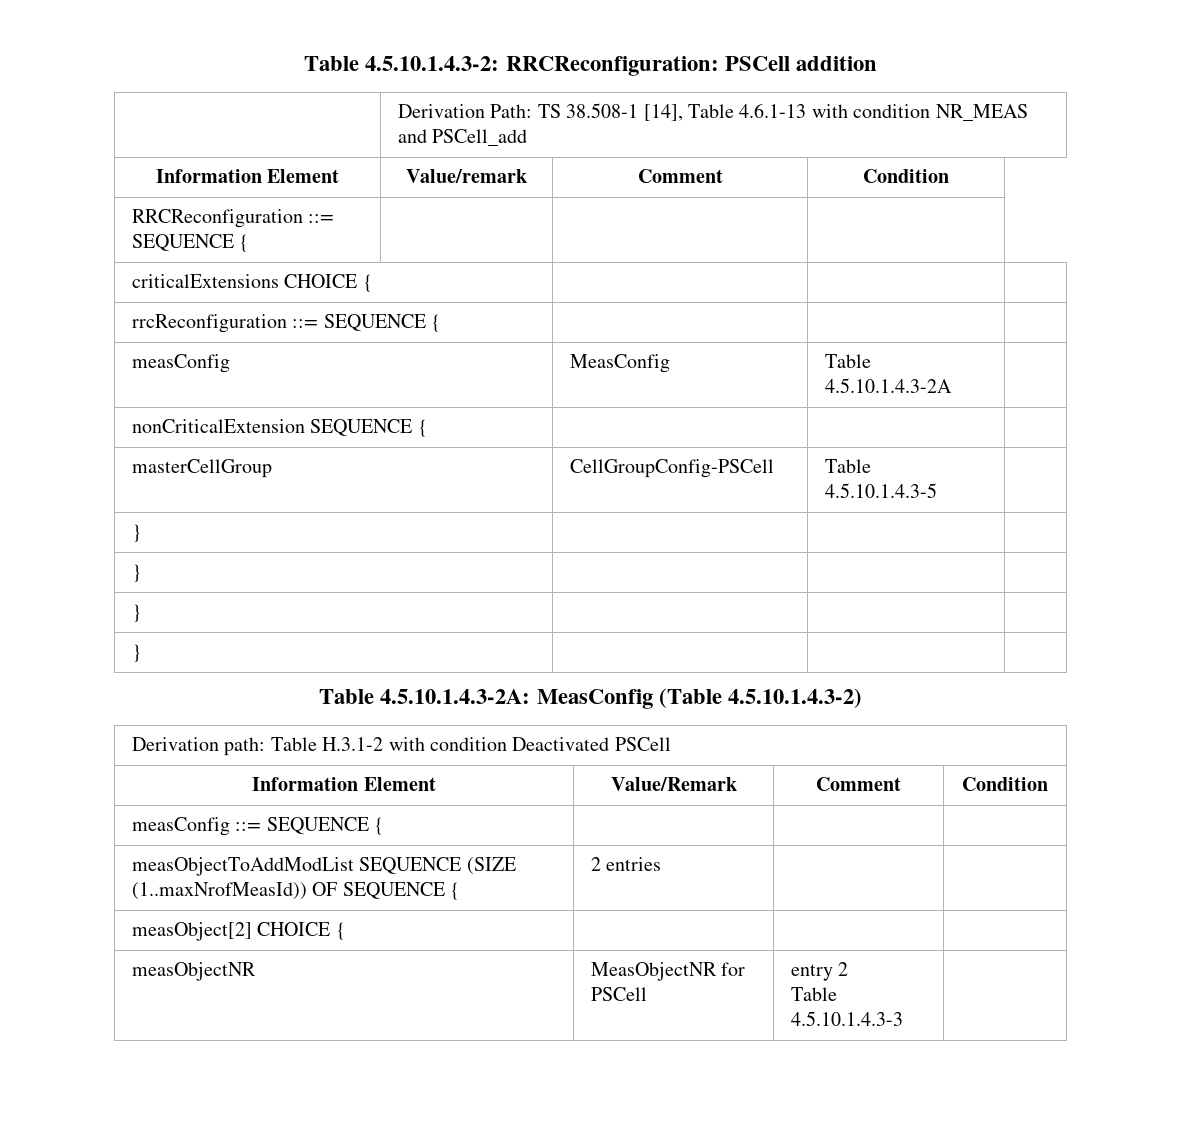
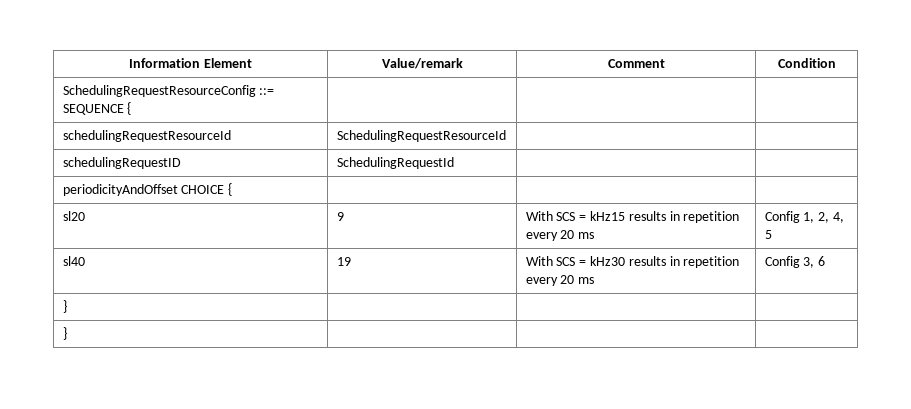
[304,56,877,76] [397,103,1028,121] [397,129,528,146] Table 4.5.10.1.4.3-2: RRCReconfiguration: PSCell addition // | Derivation Path: TS 38.508-1 [14], Table 4.6.1-13 with condition NR_MEAS and PSCell_add // -> (129, 63) none
[131,209,335,228] [131,234,250,252] [131,274,373,292] [131,314,442,333] [131,354,230,373] [569,354,670,373] [824,354,871,368] [824,378,952,393] [131,419,428,437] [131,459,272,478] [569,459,774,478] [824,459,871,473] [824,483,937,498] [131,524,142,542] [131,564,142,582] [131,604,142,622] [131,644,142,662] [319,688,862,709] [131,737,671,756] [252,777,436,791] [610,777,737,791] [816,777,901,791] [962,777,1048,791] [131,817,385,836] [131,857,516,876] [131,882,461,900] [590,857,662,871] [131,922,346,941] [131,962,256,981] [590,962,746,981] [590,987,647,1001] [790,962,849,981] [790,987,837,1001] [790,1011,903,1026] RRCReconfiguration ::= SEQUENCE { | | | // criticalExtensions CHOICE { | | | // rrcReconfiguration ::= SEQUENCE { | | | // measConfig | MeasConfig | Table 4.5.10.1.4.3-2A | // nonCriticalExtension SEQUENCE { | | | // masterCellGroup | CellGroupConfig-PSCell | Table 4.5.10.1.4.3-5 | // } | | | // } | | | // } | | | // } | | | // Table 4.5.10.1.4.3-2A: MeasConfig (Table 4.5.10.1.4.3-2) // Derivation path: Table H.3.1-2 with condition Deactivated PSCell // Information Element | Value/Remark | Comment | Condition // measConfig ::= SEQUENCE { | | | // measObjectToAddModList SEQUENCE (SIZE (1..maxNrofMeasId)) OF SEQUENCE { | 2 entries | | // measObject[2] CHOICE { | | | // measObjectNR | MeasObjectNR for PSCell | entry 2 // Table 4.5.10.1.4.3-3 -> [62,85,275,97] [62,102,132,115] [62,130,231,142] [336,130,506,142] [62,157,181,169] [336,157,454,169] [62,183,233,196] [62,211,85,221] [336,212,344,221] [525,211,740,223] [525,230,595,241] [764,211,844,223] [764,230,772,239] [62,256,85,266] [336,257,351,266] [525,256,740,268] [525,275,595,286] [764,256,826,268] [62,300,67,313] [62,327,67,340] SchedulingRequestResourceConfig ::= SEQUENCE { | | | // schedulingRequestResourceId | SchedulingRequestResourceId | | // schedulingRequestID | SchedulingRequestId | | // periodicityAndOffset CHOICE { | | | // sl20 | 9 | With SCS = kHz15 results in repetition every 20 ms | Config 1, 2, 4, 5 // sl40 | 19 | With SCS = kHz30 results in repetition every 20 ms | Config 3, 6 // } | | | // } | |

